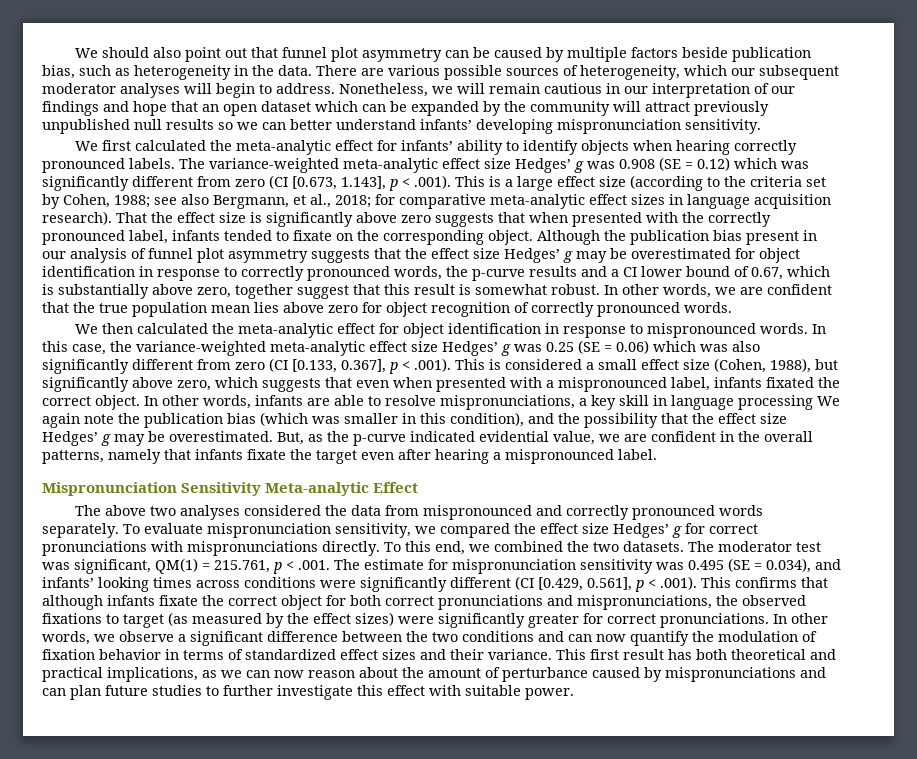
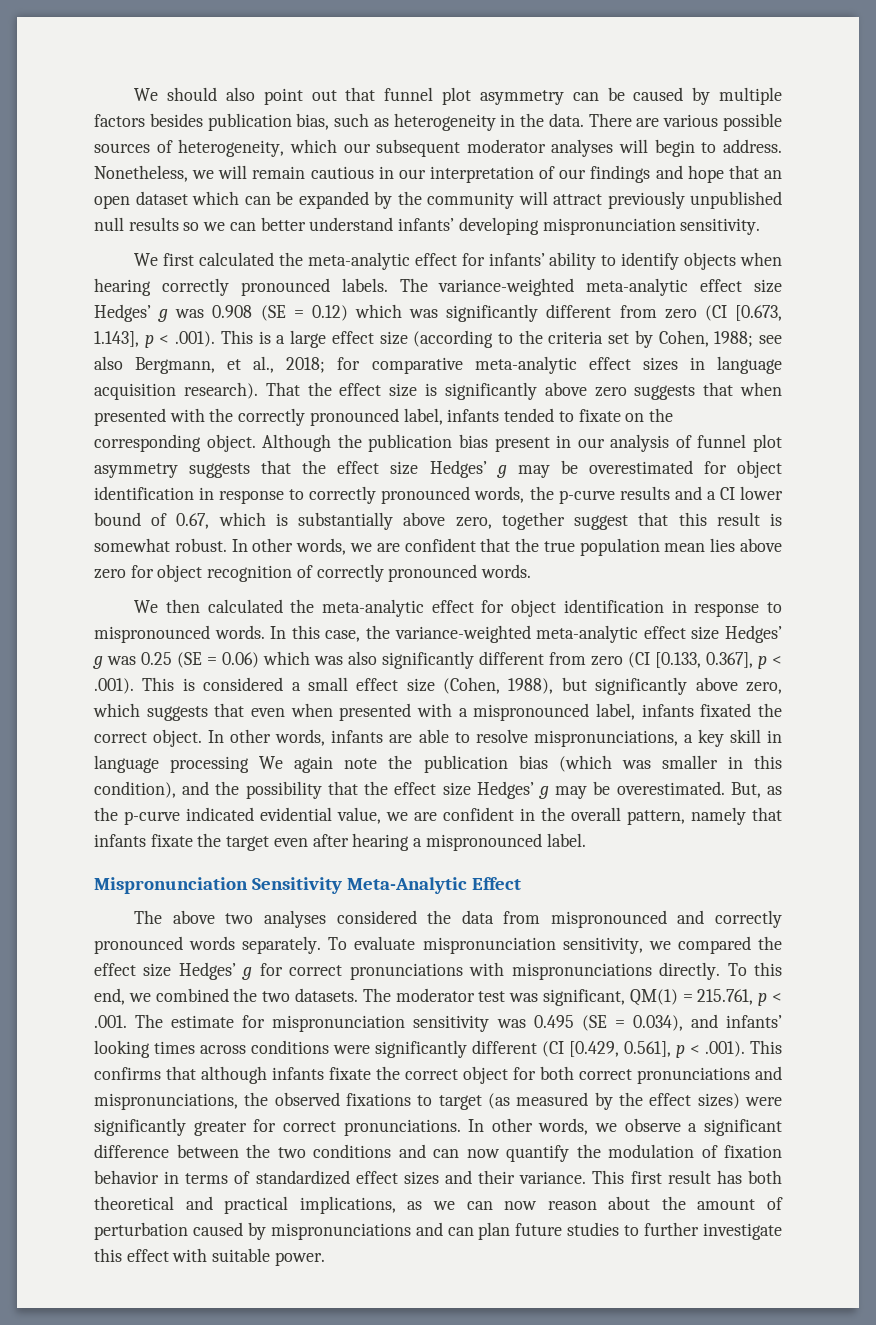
[682,47,729,58] beside -> [149,113,203,127] besides
[42,450,104,464] patterns, -> [627,810,685,825] pattern,
[265,482,370,496] Meta-analytic -> [346,877,467,894] Meta-Analytic
[502,667,588,682] perturbance -> [94,1222,188,1240] perturbation

